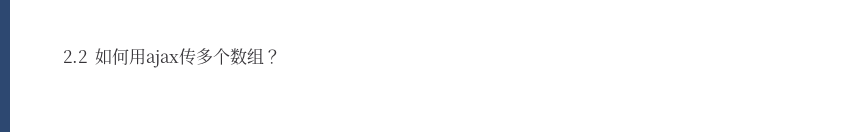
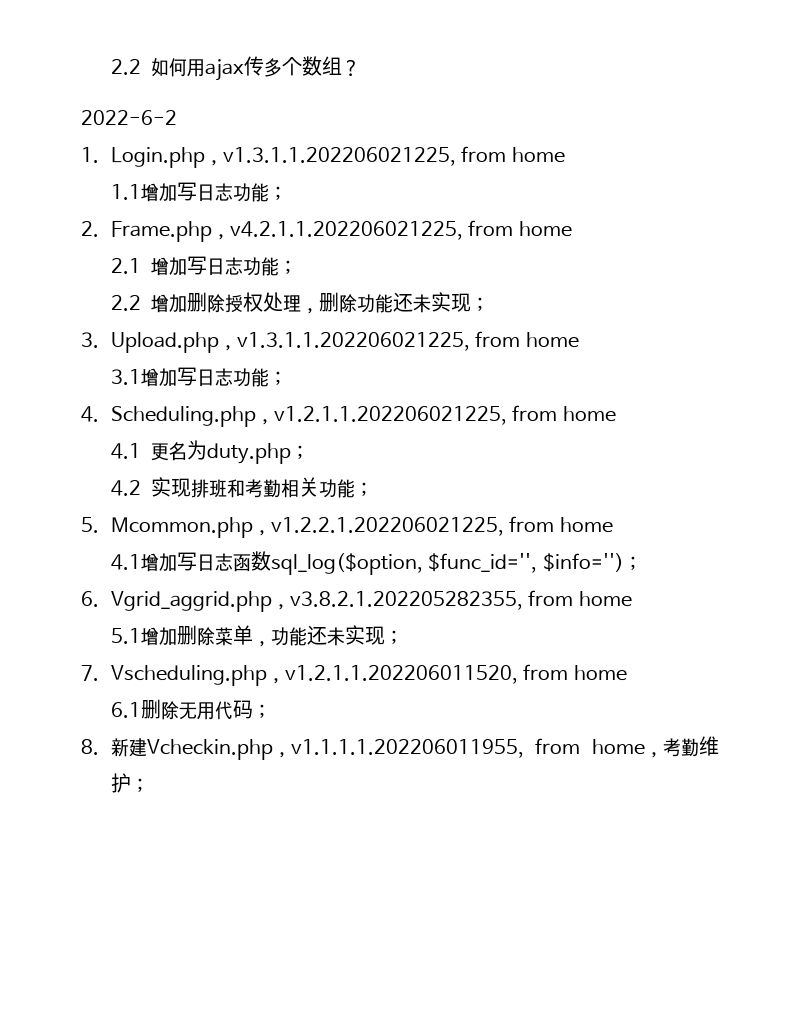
(282, 56) none -> [81,110,177,125] [81,146,565,168] [110,182,287,202] [81,220,572,242] [110,256,297,276] [110,292,489,314] [81,331,579,353] [110,367,287,387] [81,405,616,427] [110,440,309,464] [110,477,373,498] [81,516,613,538] [110,551,642,575] [81,590,632,612] [110,625,403,647] [81,664,627,686] [110,699,271,720] [81,736,719,760] [110,773,149,793] // 2022-6-2 // 1. Login.php，v1.3.1.1.202206021225, from home // 1.1增加写日志功能； // 2. Frame.php，v4.2.1.1.202206021225, from home // 2.1增加写日志功能； // 2.2增加删除授权处理，删除功能还未实现； // 3. Upload.php，v1.3.1.1.202206021225, from home // 3.1增加写日志功能； // 4. Scheduling.php，v1.2.1.1.202206021225, from home // 4.1更名为duty.php； // 4.2实现排班和考勤相关功能； // 5. Mcommon.php，v1.2.2.1.202206021225, from home // 4.1增加写日志函数sql_log($option, $func_id='', $info='')； // 6. Vgrid_aggrid.php，v3.8.2.1.202205282355, from home // 5.1增加删除菜单，功能还未实现； // 7. Vscheduling.php，v1.2.1.1.202206011520, from home // 6.1删除无用代码； // 8.新建Vcheckin.php，v1.1.1.1.202206011955, from home，考勤维护；

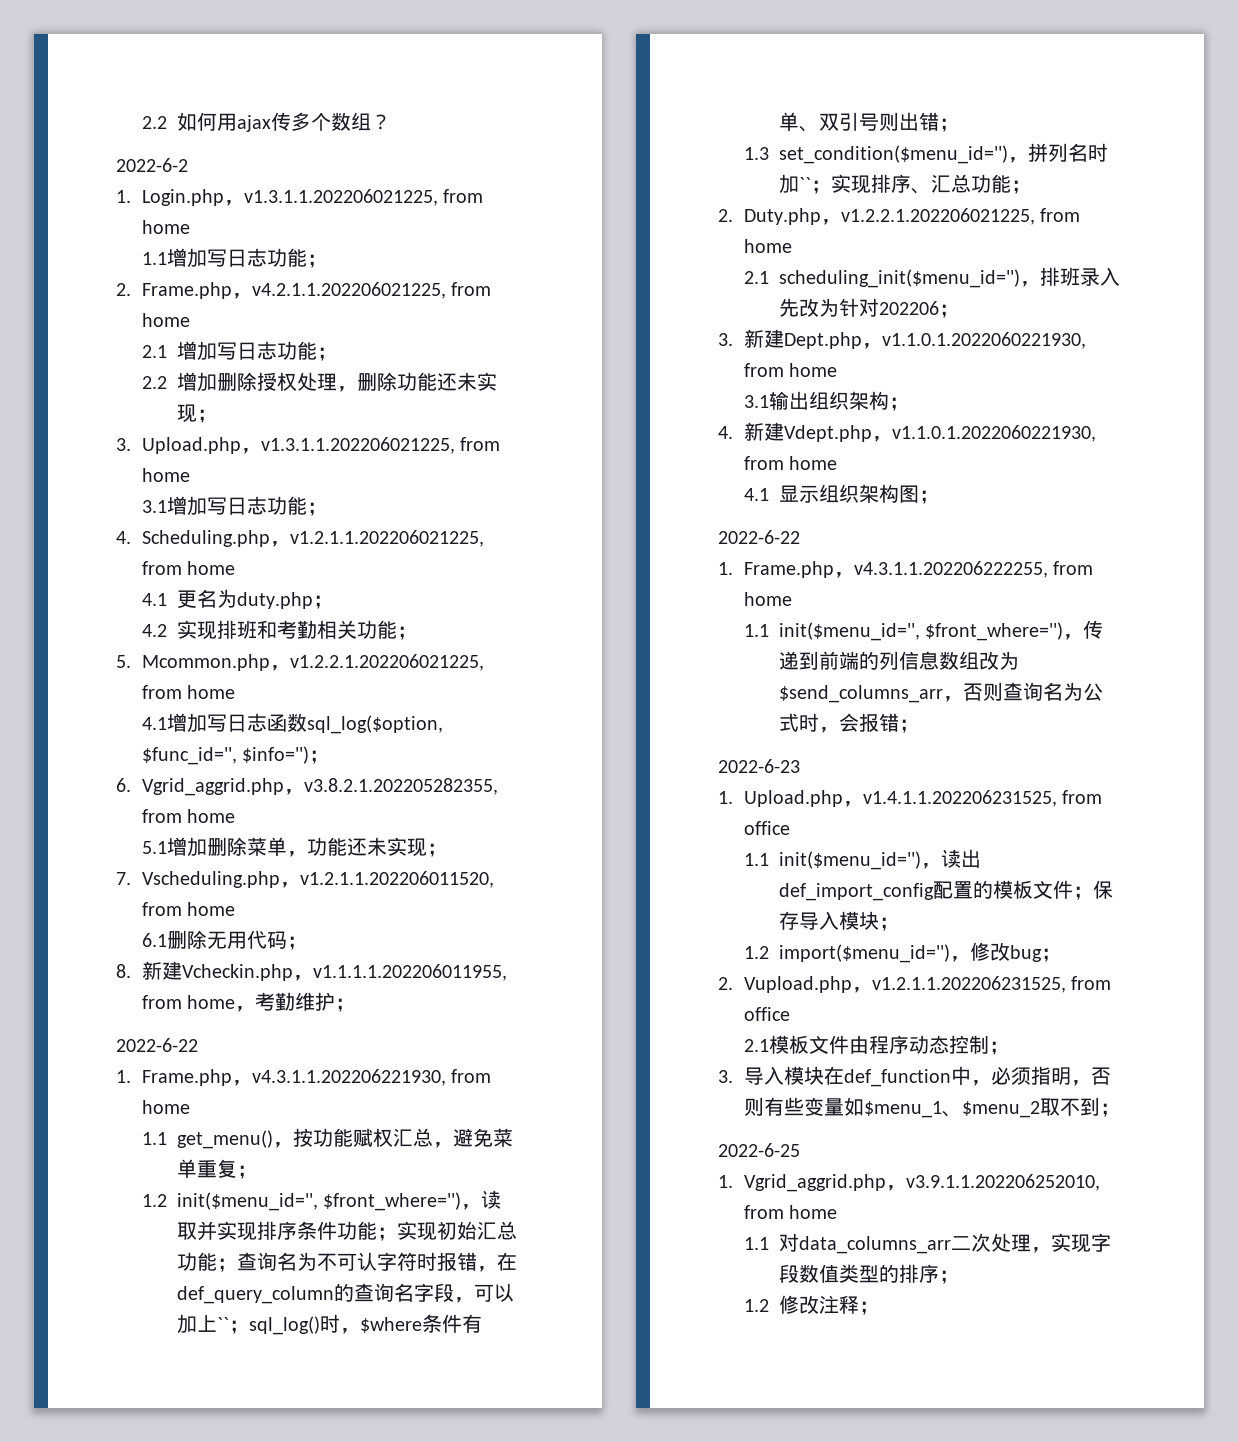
(149, 785) none -> [116,1038,198,1052] [116,1069,492,1086] [141,1100,190,1114] [141,1128,513,1149] [176,1159,257,1179] [141,1190,502,1211] [176,1221,517,1241] [176,1252,517,1272] [176,1283,514,1304] [176,1314,482,1335] [778,112,959,132] [743,143,1108,164] [778,174,1031,194] [718,208,1081,225] [743,239,792,253] [743,267,1120,288] [778,298,959,318] [718,329,1086,349] [743,363,838,377] [743,391,909,411] [718,422,1096,442] [743,456,838,470] [743,484,939,504] [718,530,800,544] [718,561,1094,578] [743,592,792,606] [743,620,1104,641] [778,651,1019,670] [778,682,1103,703] [778,713,919,733] [718,759,800,773] [718,790,1103,807] [743,821,790,835] [743,849,981,870] [778,880,1113,901] [778,911,899,931] [743,942,1061,963] [718,976,1112,993] [743,1007,790,1021] [743,1035,1009,1055] [718,1066,1111,1087] [743,1097,1120,1118] [718,1143,800,1157] [718,1174,1100,1192] [743,1205,838,1219] [743,1233,1111,1254] [778,1264,959,1284] [743,1295,879,1315] // 2022-6-22 // 1. Frame.php，v4.3.1.1.202206221930, from home // 1.1 get_menu()，按功能赋权汇总，避免菜单重复； // 1.2 init($menu_id='', $front_where='')，读取并实现排序条件功能；实现初始汇总功能；查询名为不可认字符时报错，在def_query_column的查询名字段，可以加上``；sql_log()时，$where条件有单、双引号则出错； // 1.3 set_condition($menu_id='')，拼列名时加``；实现排序、汇总功能； // 2. Duty.php，v1.2.2.1.202206021225, from home // 2.1 scheduling_init($menu_id='')，排班录入先改为针对202206； // 3.新建Dept.php，v1.1.0.1.2022060221930, from home // 3.1输出组织架构； // 4.新建Vdept.php，v1.1.0.1.2022060221930, from home // 4.1显示组织架构图； // 2022-6-22 // 1. Frame.php，v4.3.1.1.202206222255, from home // 1.1 init($menu_id='', $front_where='')，传递到前端的列信息数组改为$send_columns_arr，否则查询名为公式时，会报错； // 2022-6-23 // 1. Upload.php，v1.4.1.1.202206231525, from office // 1.1 init($menu_id='')，读出def_import_config配置的模板文件；保存导入模块； // 1.2 import($menu_id='')，修改bug； // 2. Vupload.php，v1.2.1.1.202206231525, from office // 2.1模板文件由程序动态控制； // 3.导入模块在def_function中，必须指明，否则有些变量如$menu_1、$menu_2取不到； // 2022-6-25 // 1. Vgrid_aggrid.php，v3.9.1.1.202206252010, from home // 1.1对data_columns_arr二次处理，实现字段数值类型的排序； // 1.2修改注释；

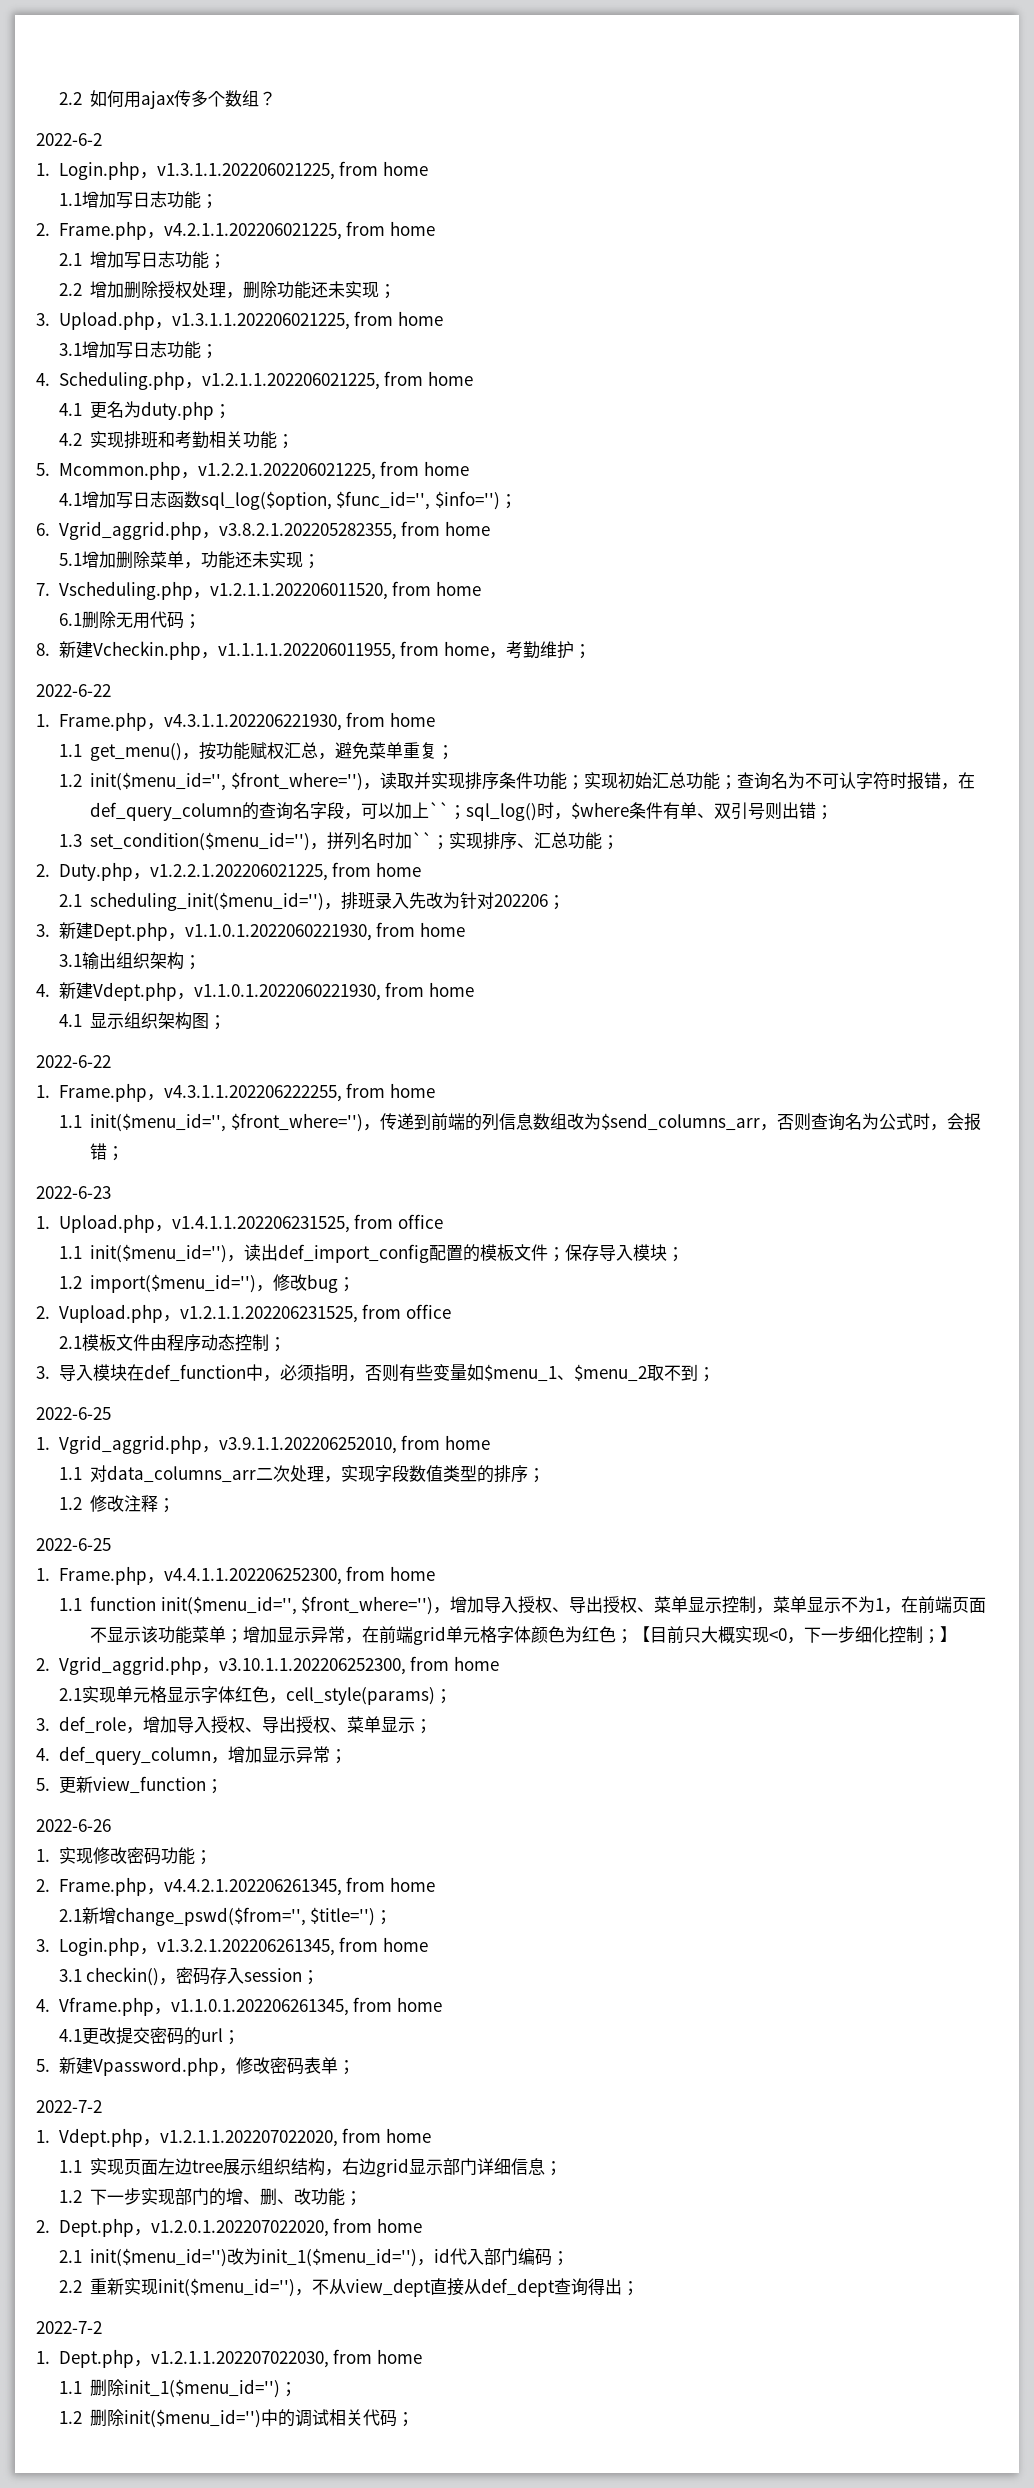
(879, 1308) none -> [36,1538,111,1551] [36,1566,435,1585] [58,1596,987,1615] [90,1626,958,1645] [36,1656,499,1675] [58,1686,452,1705] [36,1716,432,1734] [36,1746,347,1765] [36,1776,223,1794] [36,1819,111,1832] [36,1847,212,1865] [36,1877,435,1896] [58,1907,393,1926] [36,1937,428,1956] [58,1967,320,1986] [36,1997,442,2016] [58,2027,240,2045] [36,2057,355,2076] [36,2100,102,2113] [36,2128,431,2147] [58,2158,563,2177] [58,2188,363,2206] [36,2218,422,2237] [58,2248,570,2267] [58,2278,640,2297] [36,2321,102,2334] [36,2349,422,2368] [58,2379,298,2398] [58,2409,415,2428] // 2022-6-25 // 1. Frame.php，v4.4.1.1.202206252300, from home // 1.1 function init($menu_id='', $front_where='')，增加导入授权、导出授权、菜单显示控制，菜单显示不为1，在前端页面不显示该功能菜单；增加显示异常，在前端grid单元格字体颜色为红色；【目前只大概实现<0，下一步细化控制；】 // 2. Vgrid_aggrid.php，v3.10.1.1.202206252300, from home // 2.1实现单元格显示字体红色，cell_style(params)； // 3. def_role，增加导入授权、导出授权、菜单显示； // 4. def_query_column，增加显示异常； // 5.更新view_function； // 2022-6-26 // 1.实现修改密码功能； // 2. Frame.php，v4.4.2.1.202206261345, from home // 2.1新增change_pswd($from='', $title='')； // 3. Login.php，v1.3.2.1.202206261345, from home // 3.1 checkin()，密码存入session； // 4. Vframe.php，v1.1.0.1.202206261345, from home // 4.1更改提交密码的url； // 5.新建Vpassword.php，修改密码表单； // 2022-7-2 // 1. Vdept.php，v1.2.1.1.202207022020, from home // 1.1实现页面左边tree展示组织结构，右边grid显示部门详细信息； // 1.2下一步实现部门的增、删、改功能； // 2. Dept.php，v1.2.0.1.202207022020, from home // 2.1 init($menu_id='')改为init_1($menu_id='')，id代入部门编码； // 2.2重新实现init($menu_id='')，不从view_dept直接从def_dept查询得出； // 2022-7-2 // 1. Dept.php，v1.2.1.1.202207022030, from home // 1.1删除init_1($menu_id='')； // 1.2删除init($menu_id='')中的调试相关代码；

